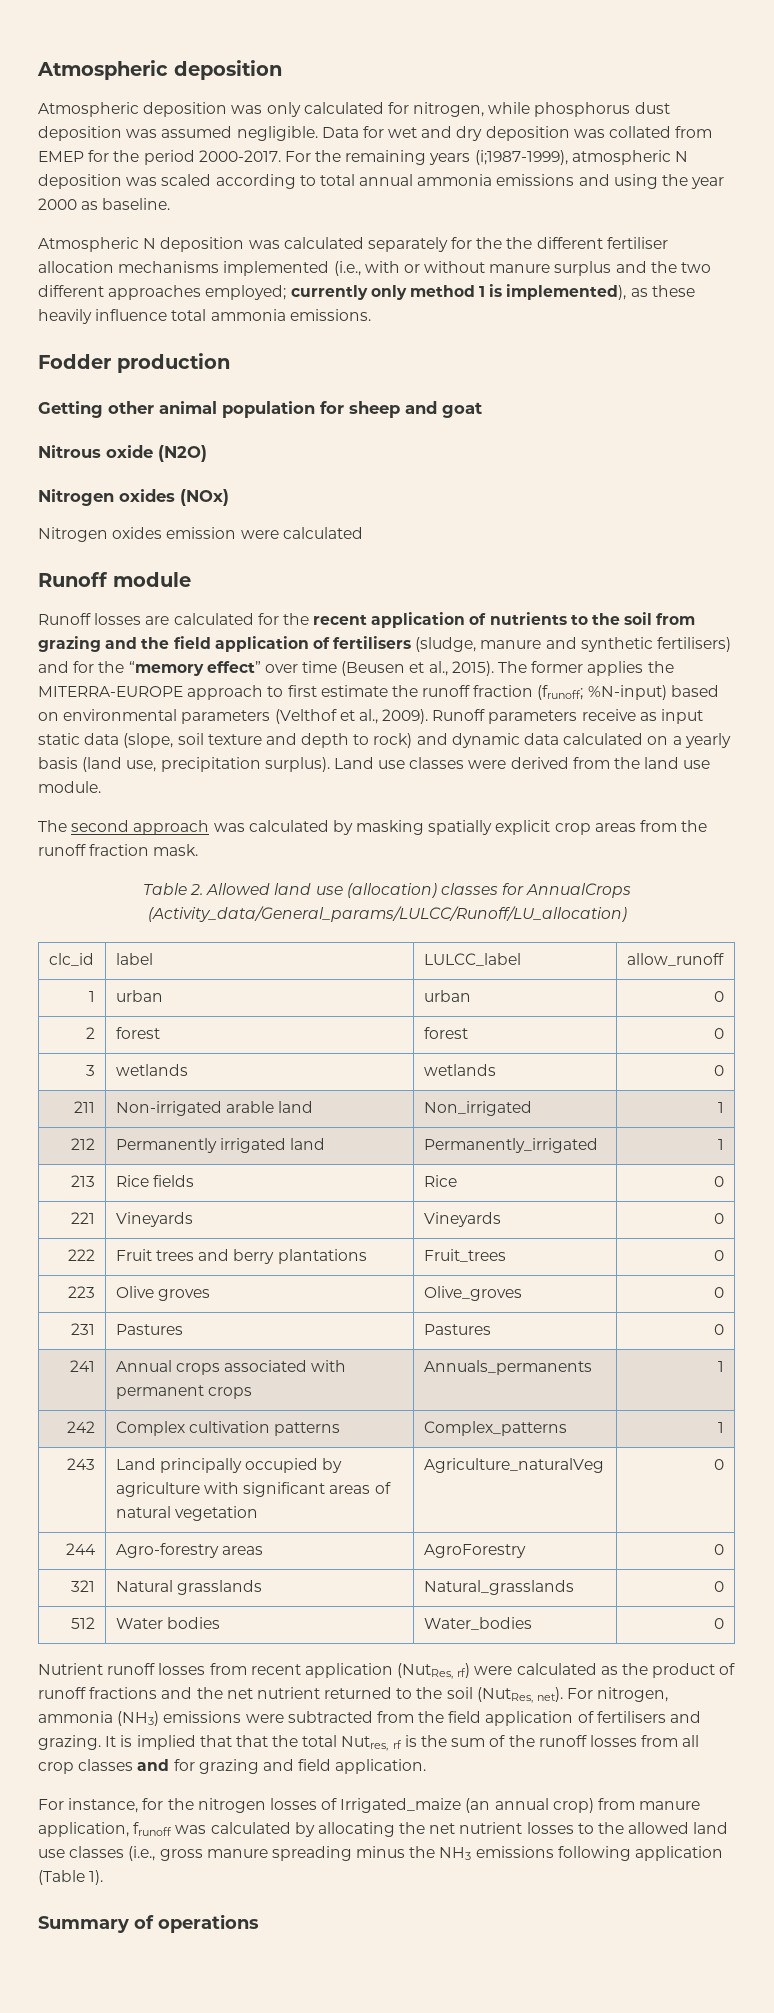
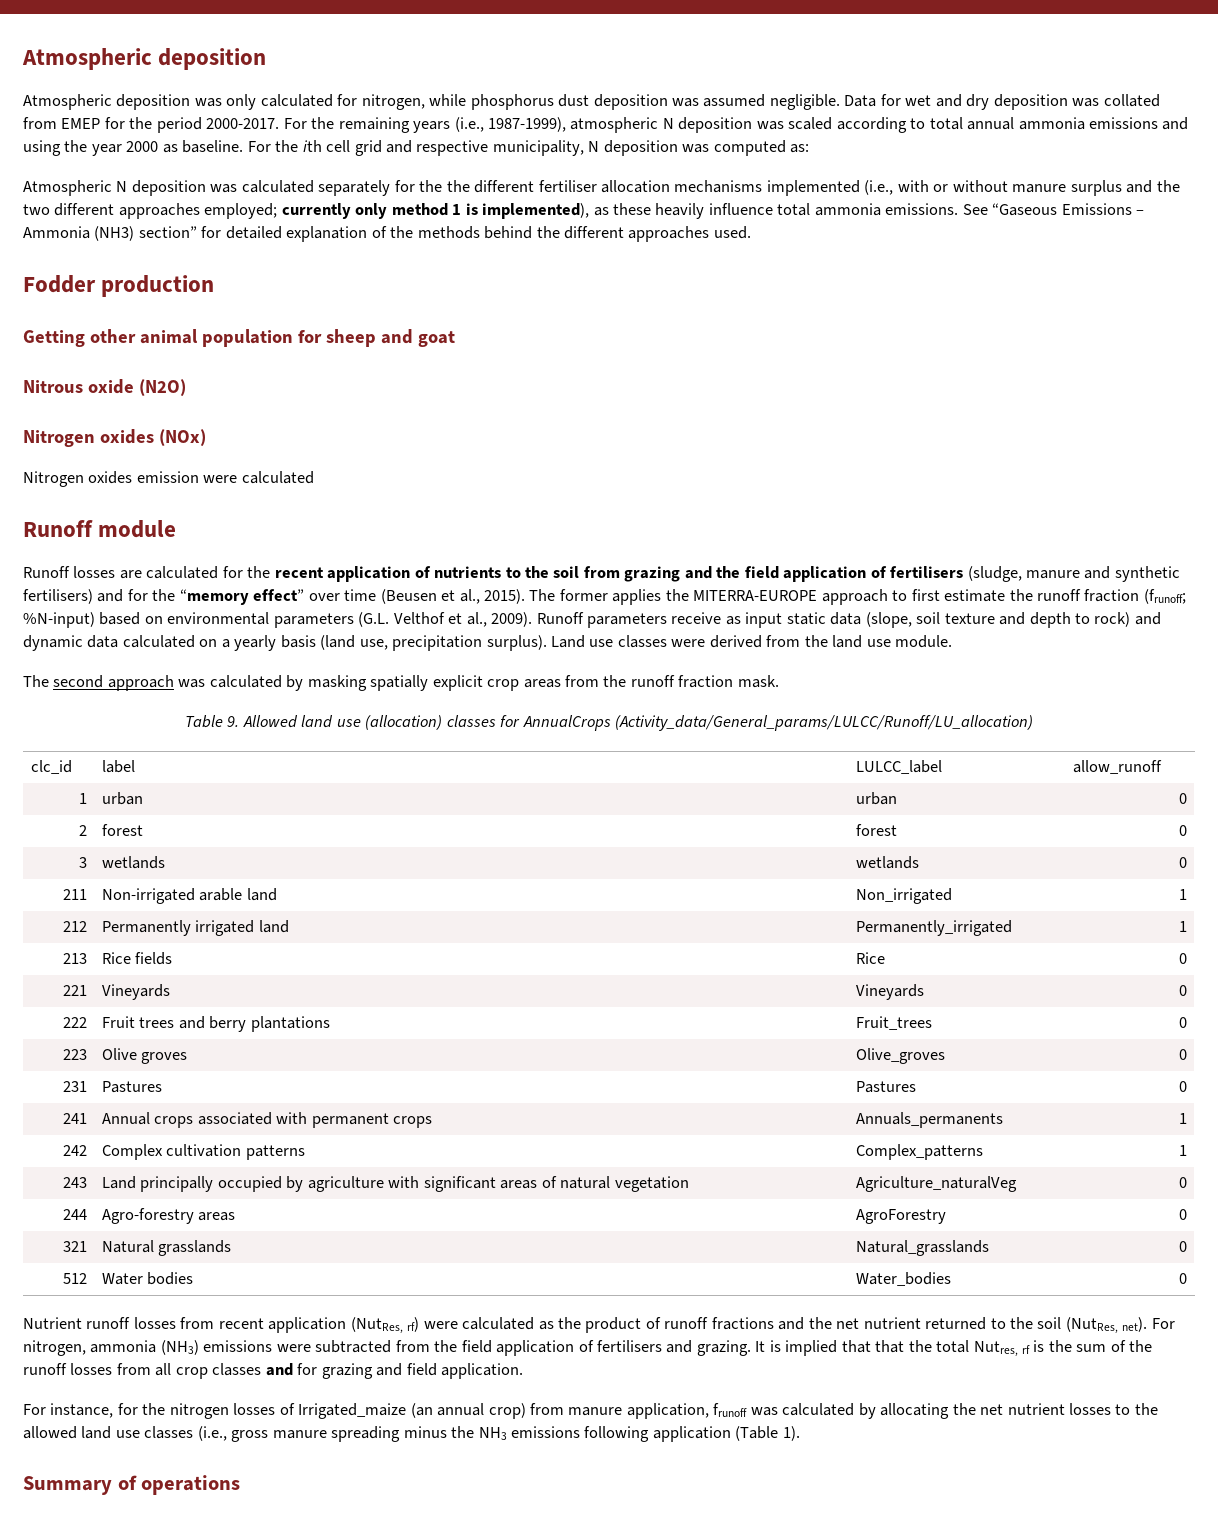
[474,150,568,165] (i;1987-1999), -> [454,117,567,132] (i.e., 1987-1999),
(171, 204) none -> [247,140,810,156] For the ith cell grid and respective municipality, N deposition was computed as:
(371, 315) none -> [962,203,1145,216] [23,226,751,242] See “Gaseous Emissions – Ammonia (NH3) section” for detailed explanation of the methods behind the different approaches used.
[274,709,337,724] (Velthof -> [358,612,445,627] (G.L. Velthof
[189,884,203,895] 2. -> [227,716,240,727] 9.

